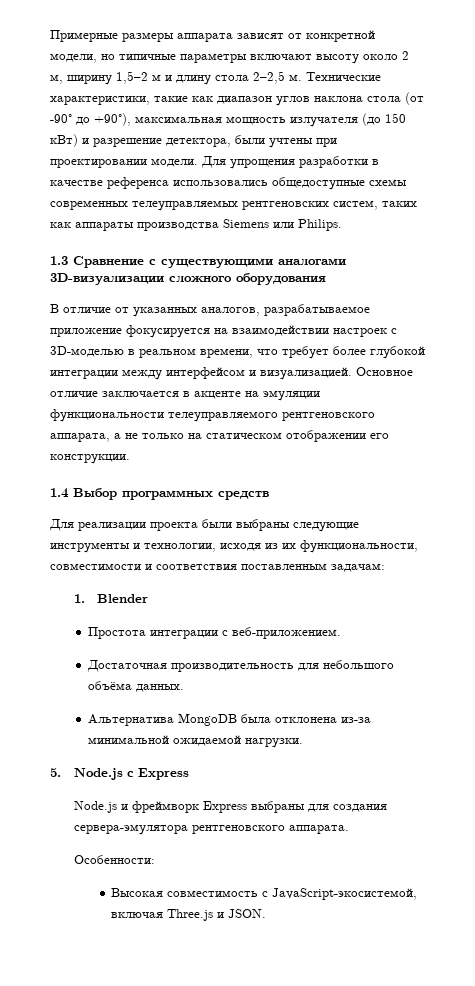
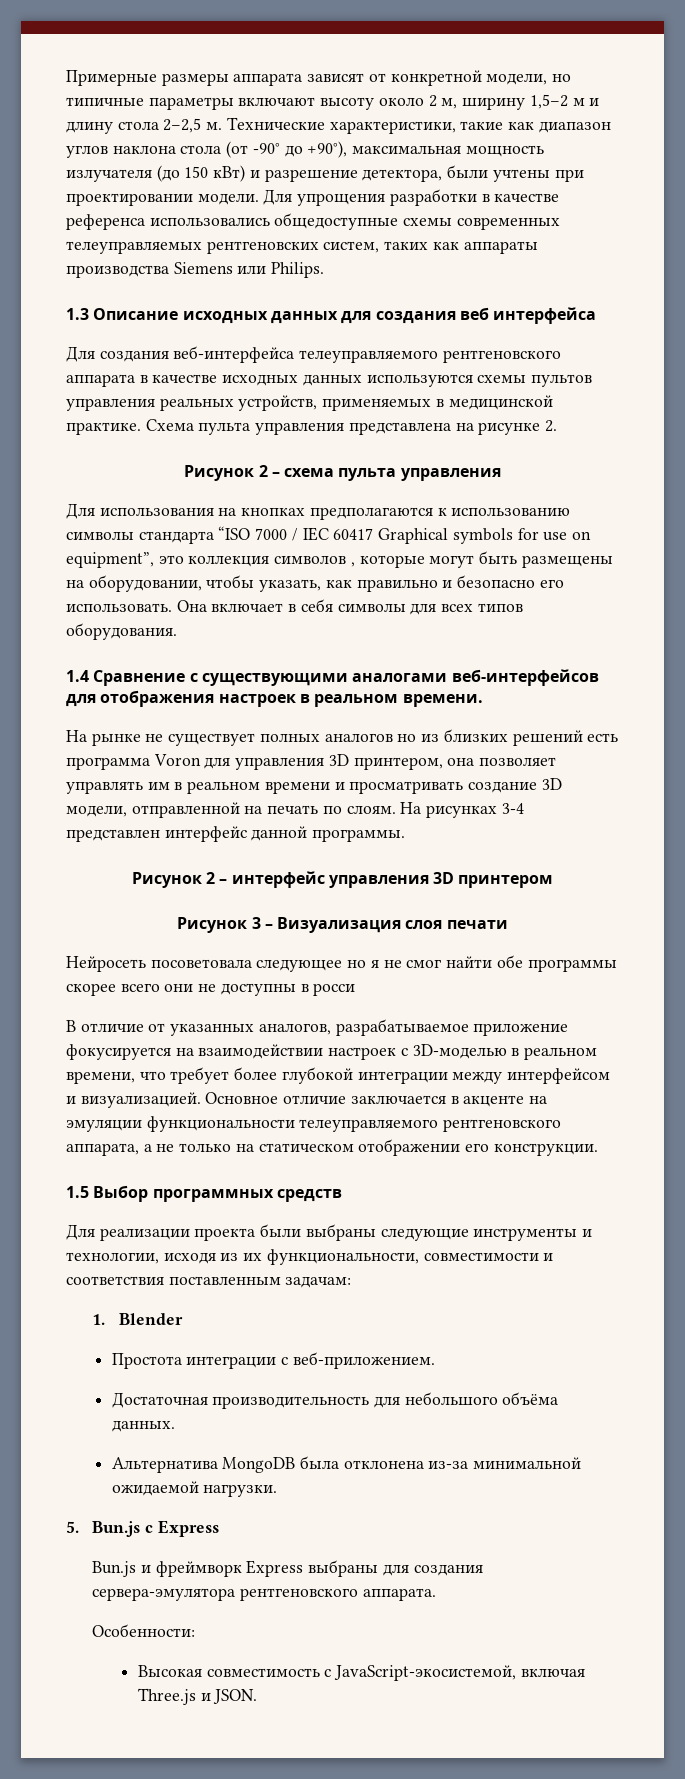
[73,256,346,268] [50,273,326,285] Сравнение с существующими аналогами 3D-визуализации сложного оборудования -> [93,307,597,324] [66,346,561,363] [66,374,593,387] [66,395,553,411] [66,419,558,435] [184,465,501,481] [66,503,571,520] [66,526,591,544] [66,551,613,568] [66,575,564,592] [66,599,523,615] [66,623,177,640] [66,669,599,686] [66,690,483,707] [66,729,619,746] [66,754,557,770] [66,778,562,794] [66,802,524,818] [66,826,406,842] [131,871,554,888] [177,917,508,933] [66,955,617,972] [66,983,356,996] Описание исходных данных для создания веб интерфейса // Для создания веб-интерфейса телеуправляемого рентгеновского аппарата в качестве исходных данных используются схемы пультов управления реальных устройств, применяемых в медицинской практике. Схема пульта управления представлена на рисунке 2. // Рисунок 2 – схема пульта управления // Для использования на кнопках предполагаются к использованию символы стандарта “ISO 7000 / IEC 60417 Graphical symbols for use on equipment”, это коллекция символов , которые могут быть размещены на оборудовании, чтобы указать, как правильно и безопасно его использовать. Она включает в себя символы для всех типов оборудования. // 1.4 Сравнение с существующими аналогами веб-интерфейсов для отображения настроек в реальном времени. // На рынке не существует полных аналогов но из близких решений есть программа Voron для управления 3D принтером, она позволяет управлять им в реальном времени и просматривать создание 3D модели, отправленной на печать по слоям. На рисунках 3-4 представлен интерфейс данной программы. // Рисунок 2 – интерфейс управления 3D принтером // Рисунок 3 – Визуализация слоя печати // Нейросеть посоветовала следующее но я не смог найти обе программы скорее всего они не доступны в росси
[50,488,69,498] 1.4 -> [66,1186,89,1198] 1.5
[73,768,123,780] Node.js -> [92,1521,141,1537] Bun.js
[73,801,117,813] Node.js -> [92,1561,137,1577] Bun.js

